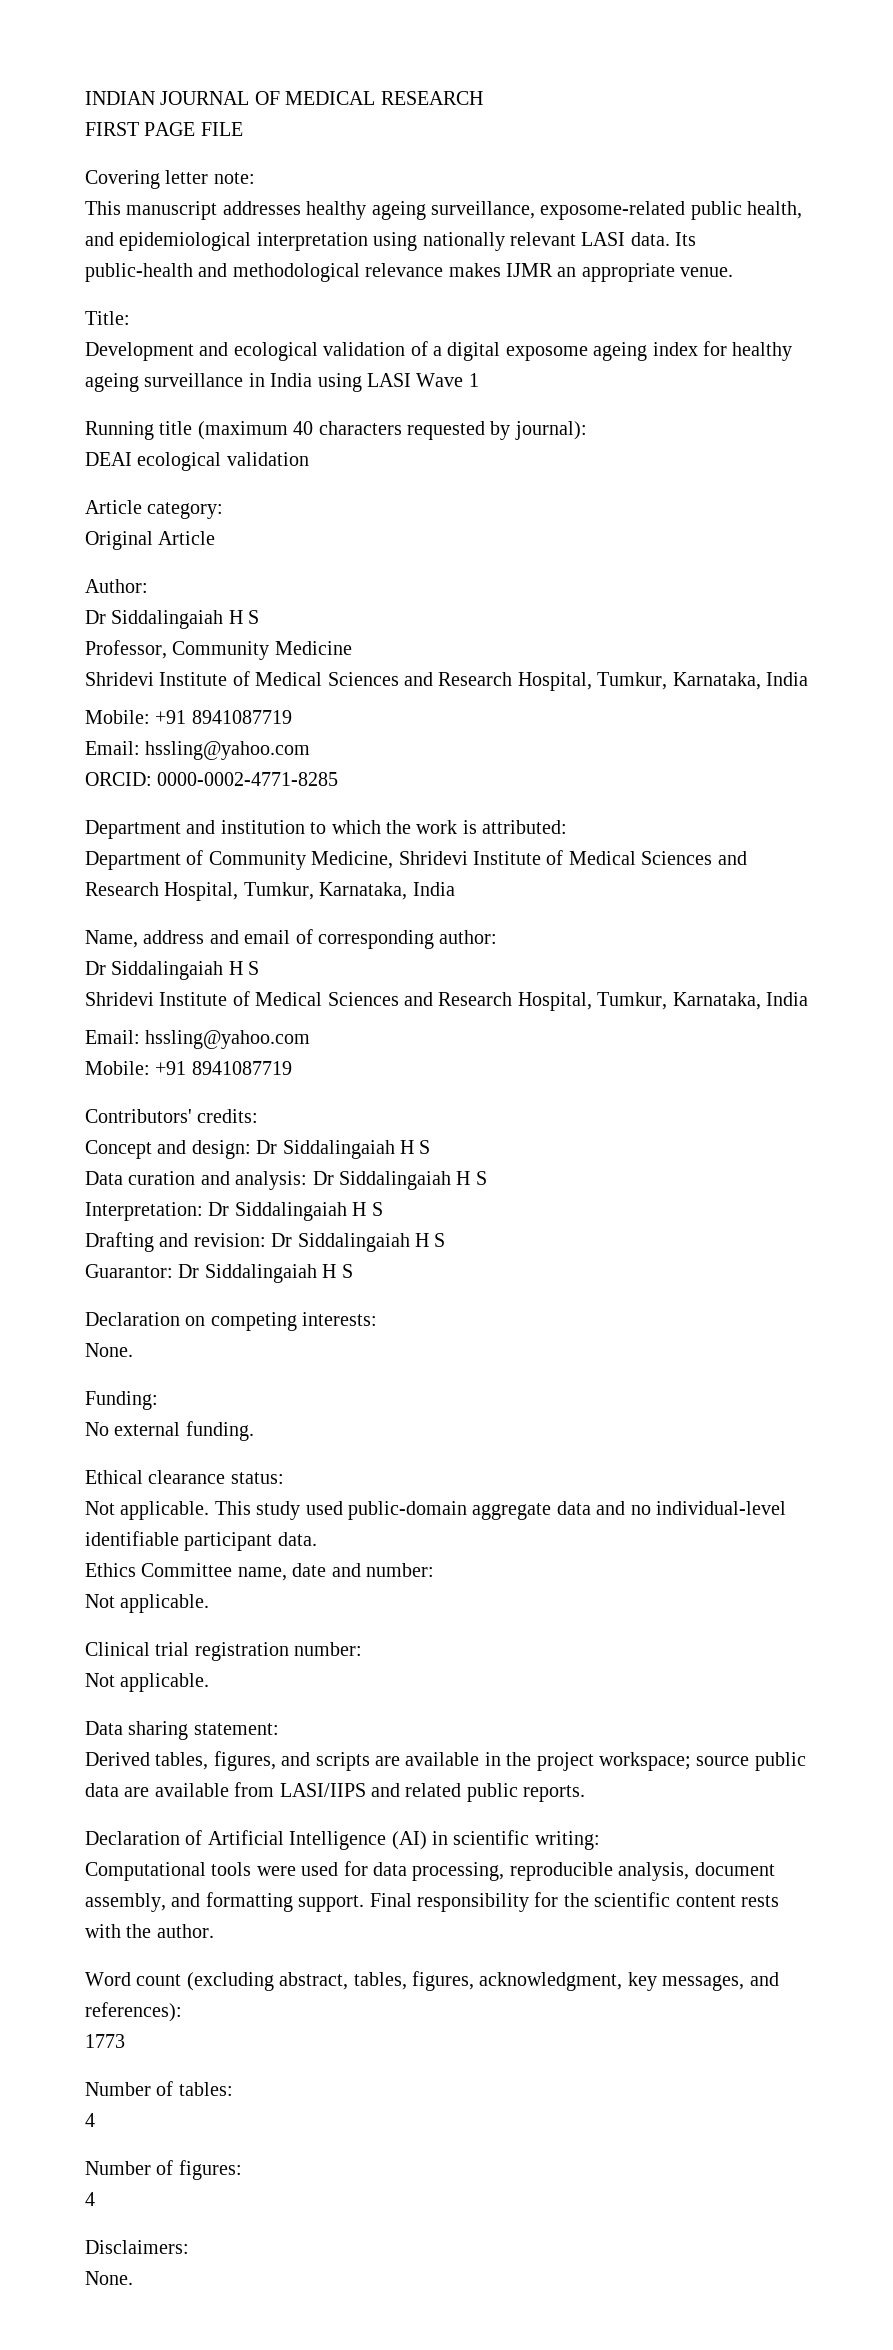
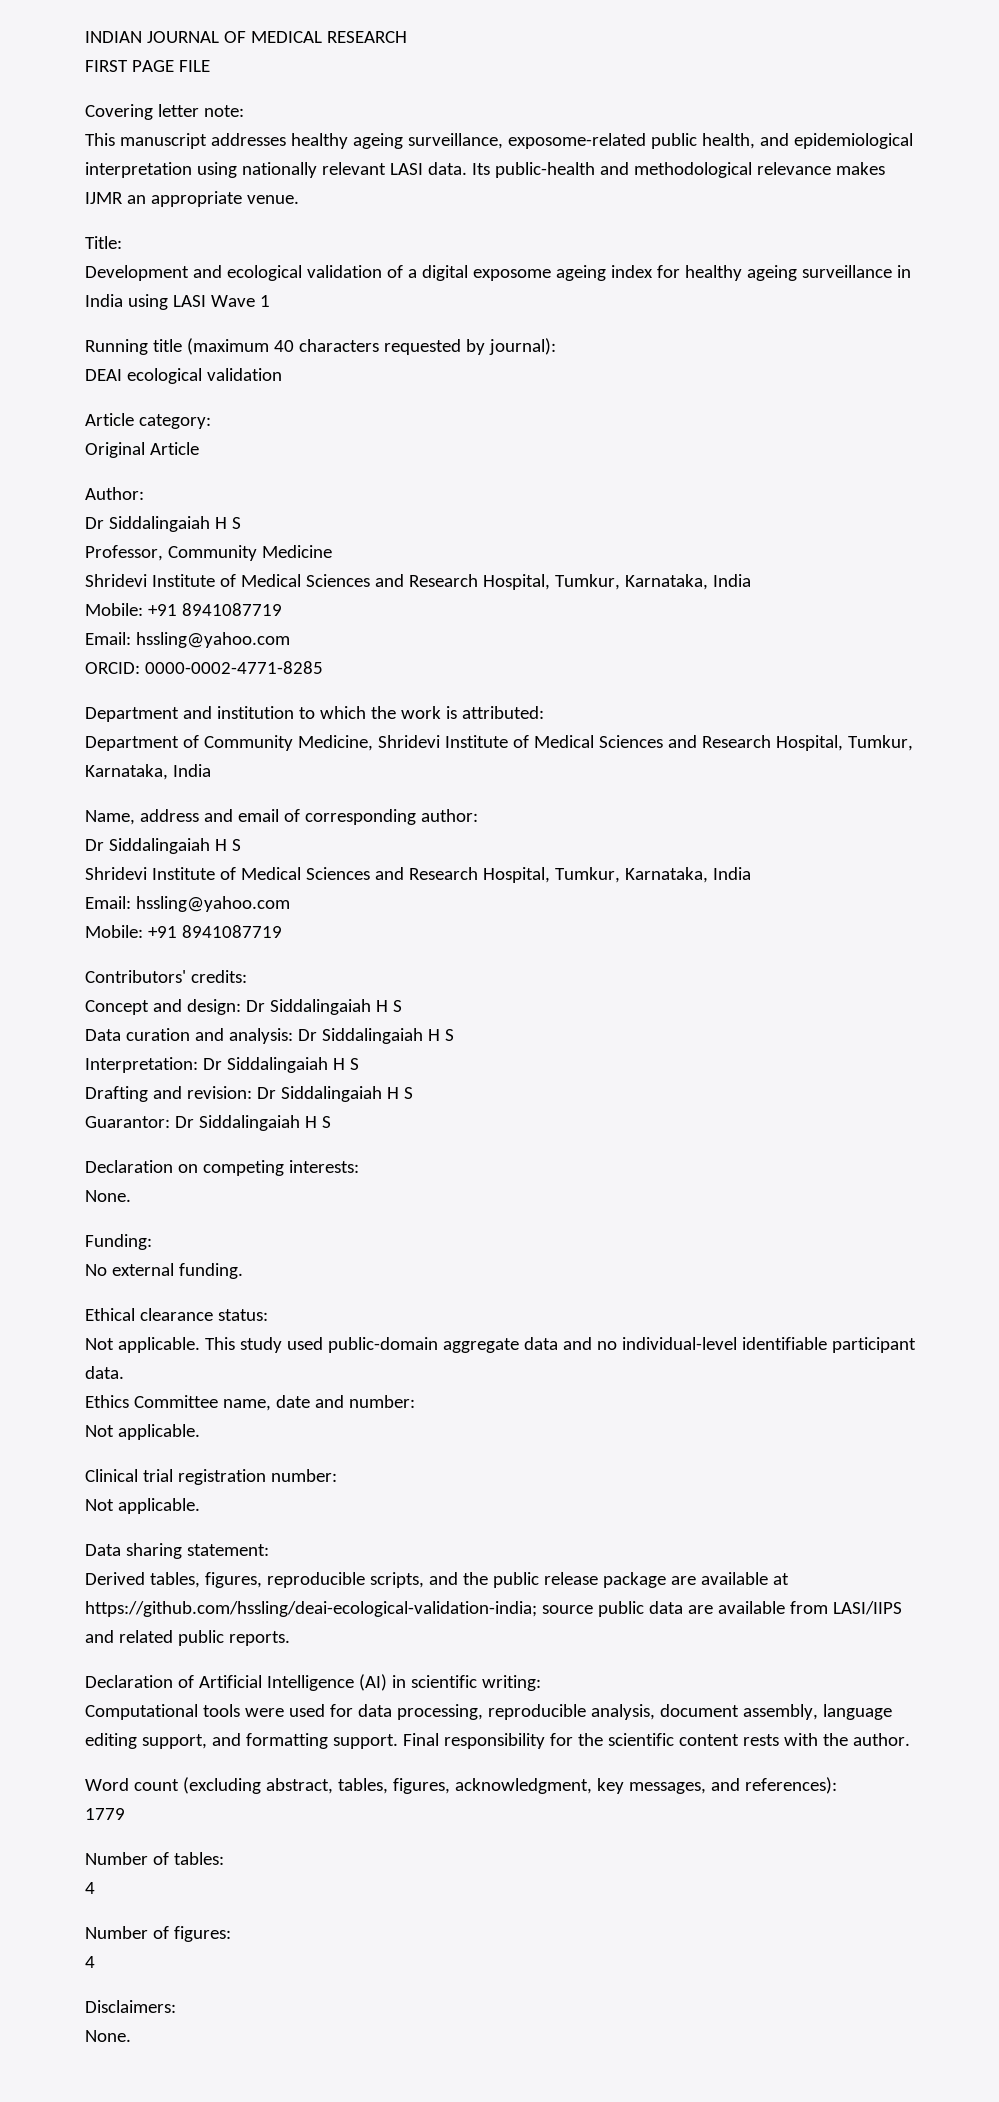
[281,1752,691,1771] and scripts are available in the project workspace; -> [266,1572,789,1588] [85,1601,537,1617] reproducible scripts, and the public release package are available at https://github.com/hssling/deai-ecological-validation-india;
(166, 1902) none -> [822,1704,892,1720] [85,1733,207,1749] language editing support,
[85,2034,125,2048] 1773 -> [85,1808,125,1820] 1779

